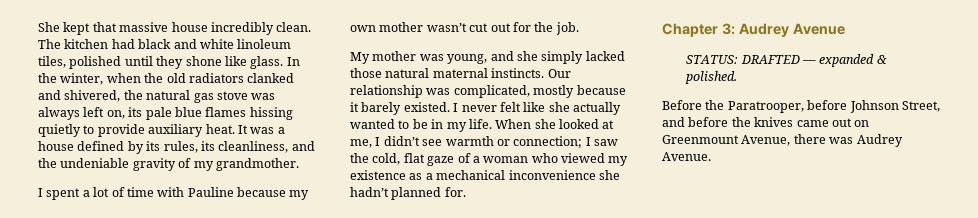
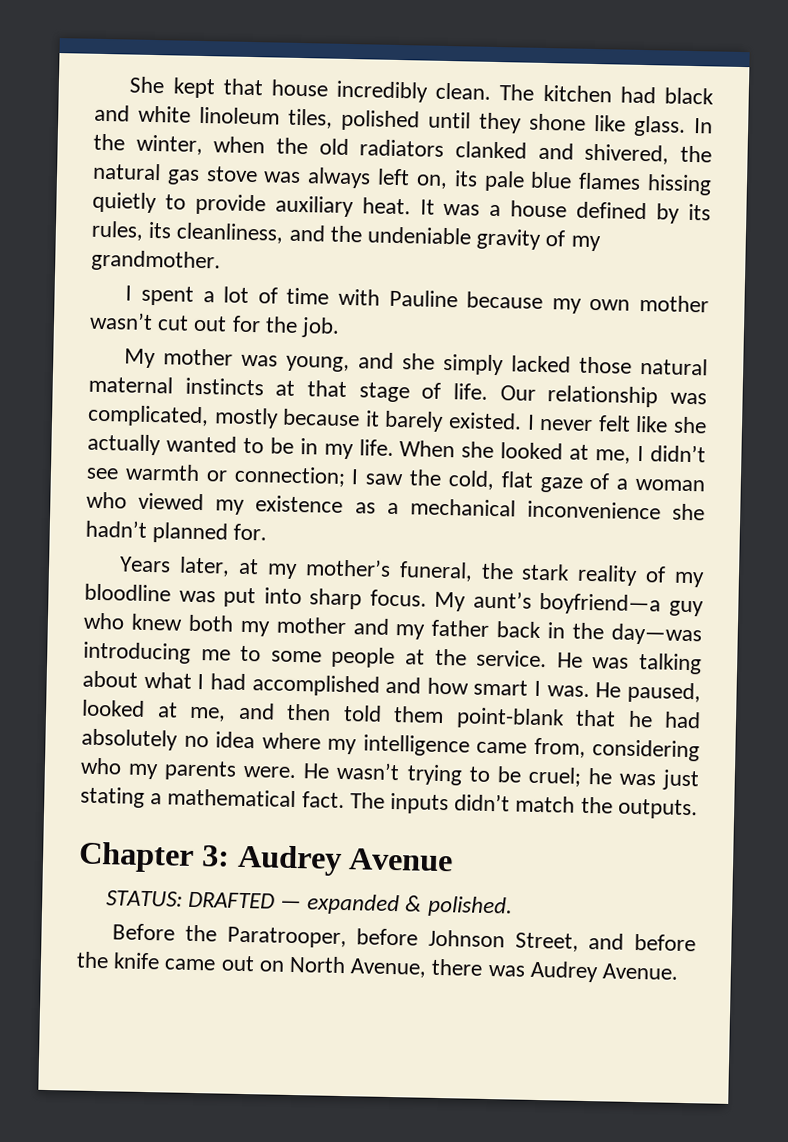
[119,22,169,32] massive -> (264, 87) none
[491,68,545,78] instincts. -> [184,377,489,403] instincts at that stage of life.
(466, 192) none -> [119,556,705,588] [84,583,704,617] [83,612,702,646] [83,641,703,675] [82,670,701,704] [81,699,701,730] [81,728,700,762] [80,757,699,791] [80,786,698,820] // Years later, at my mother’s funeral, the stark reality of my bloodline was put into sharp focus. My aunt’s boyfriend—a guy who knew both my mother and my father back in the day—was introducing me to some people at the service. He was talking about what I had accomplished and how smart I was. He paused, looked at me, and then told them point-blank that he had absolutely no idea where my intelligence came from, considering who my parents were. He wasn’t trying to be cruel; he was just stating a mathematical fact. The inputs didn’t match the outputs.
[754,117,794,127] knives -> [113,952,161,970] knife
[662,135,739,144] Greenmount -> [289,955,347,974] North

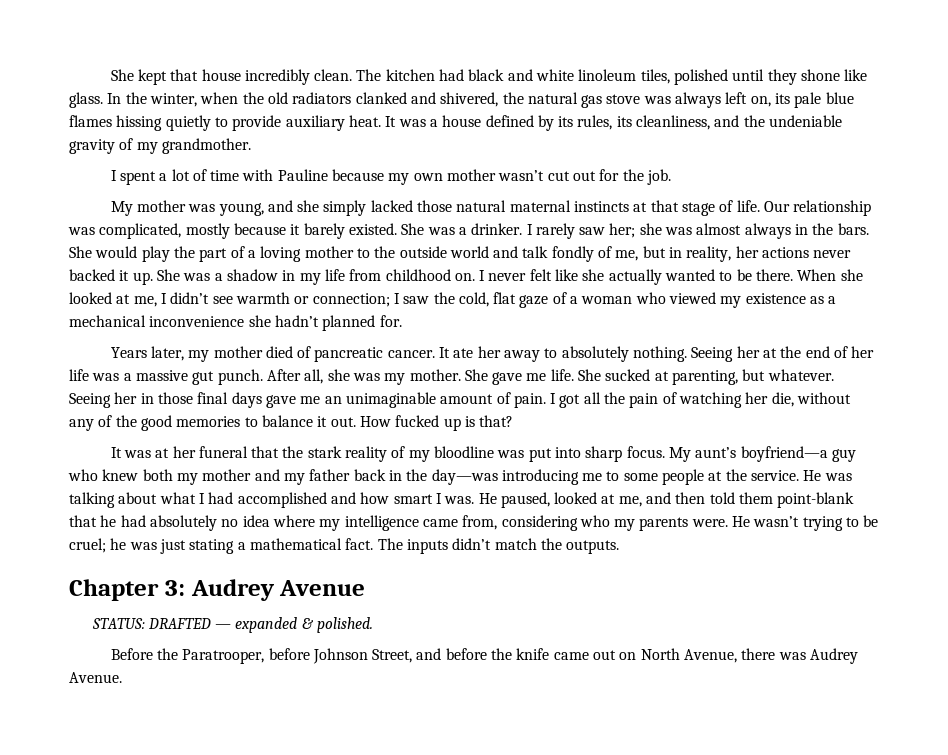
(523, 421) none -> [401,223,869,239] [69,246,852,262] [69,269,475,285] She was a drinker. I rarely saw her; she was almost always in the bars. She would play the part of a loving mother to the outside world and talk fondly of me, but in reality, her actions never backed it up. She was a shadow in my life from childhood on.
[299,438,394,460] in my life. -> [756,269,794,281] there.
[238,558,473,582] at my mother’s funeral, -> [188,346,875,362] [69,369,834,385] [69,392,852,408] [69,415,514,431] [110,446,280,458] my mother died of pancreatic cancer. It ate her away to absolutely nothing. Seeing her at the end of her life was a massive gut punch. After all, she was my mother. She gave me life. She sucked at parenting, but whatever. Seeing her in those final days gave me an unimaginable amount of pain. I got all the pain of watching her die, without any of the good memories to balance it out. How fucked up is that? // It was at her funeral that

